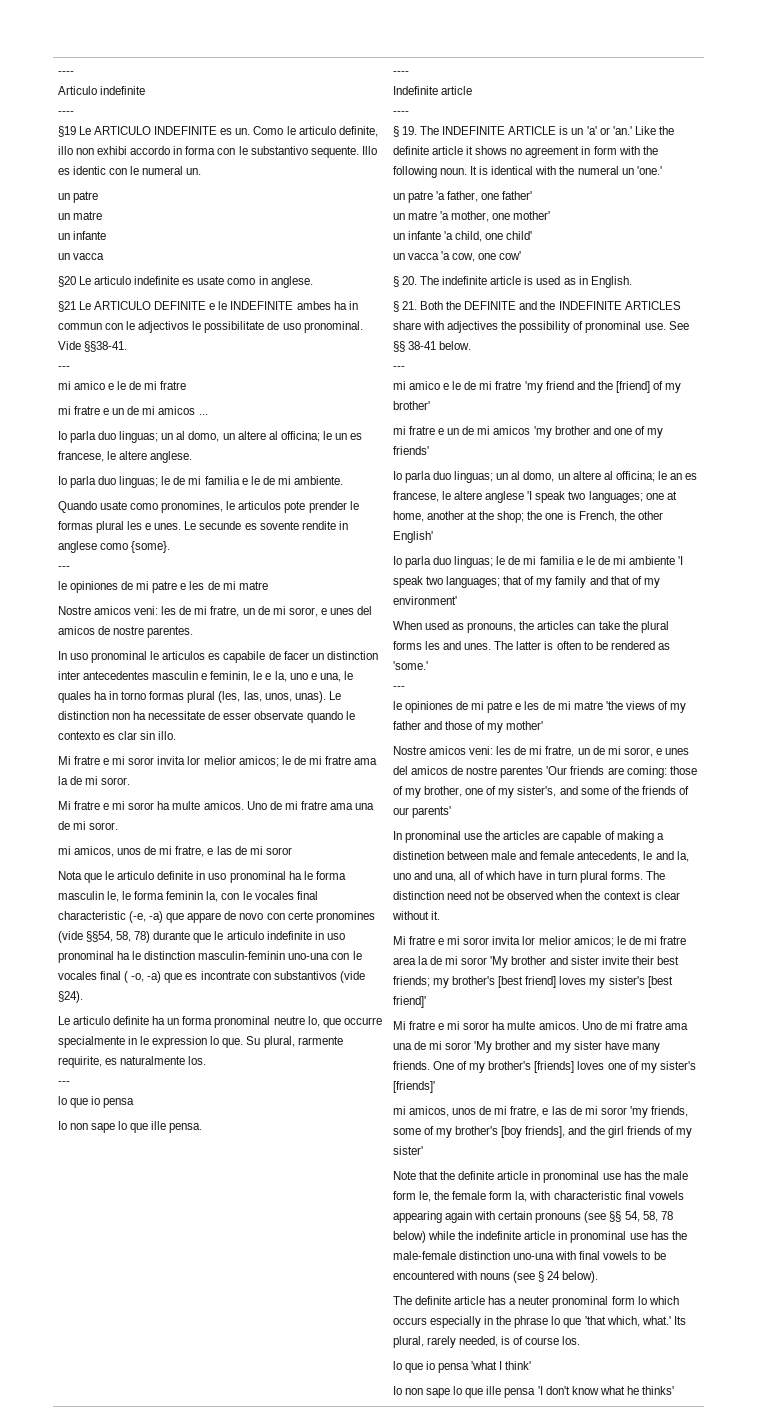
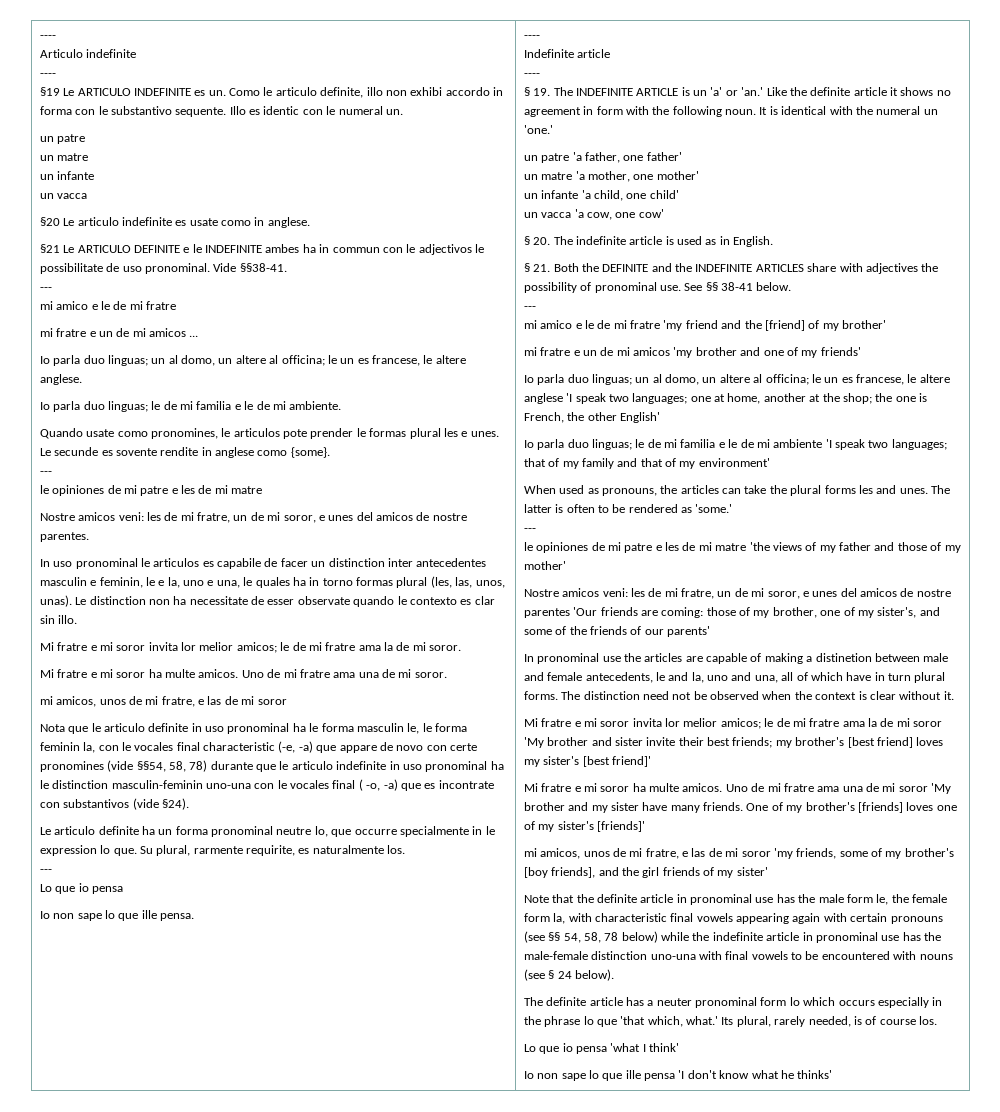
[57,1096,67,1105] lo -> [39,884,52,892] Lo
[670,473,683,480] an -> [824,377,839,383] un
[392,957,416,965] area -> [842,721,865,727] ama
[392,1361,402,1370] lo -> [523,1044,536,1052] Lo

